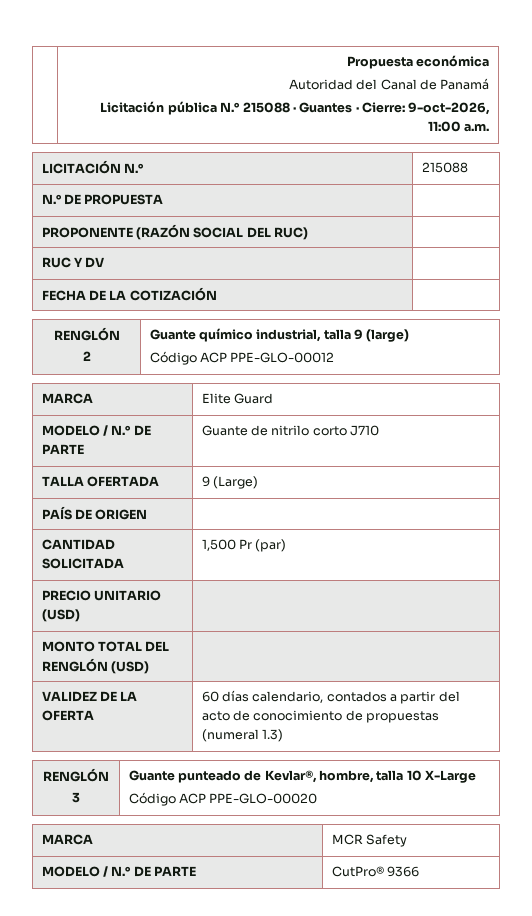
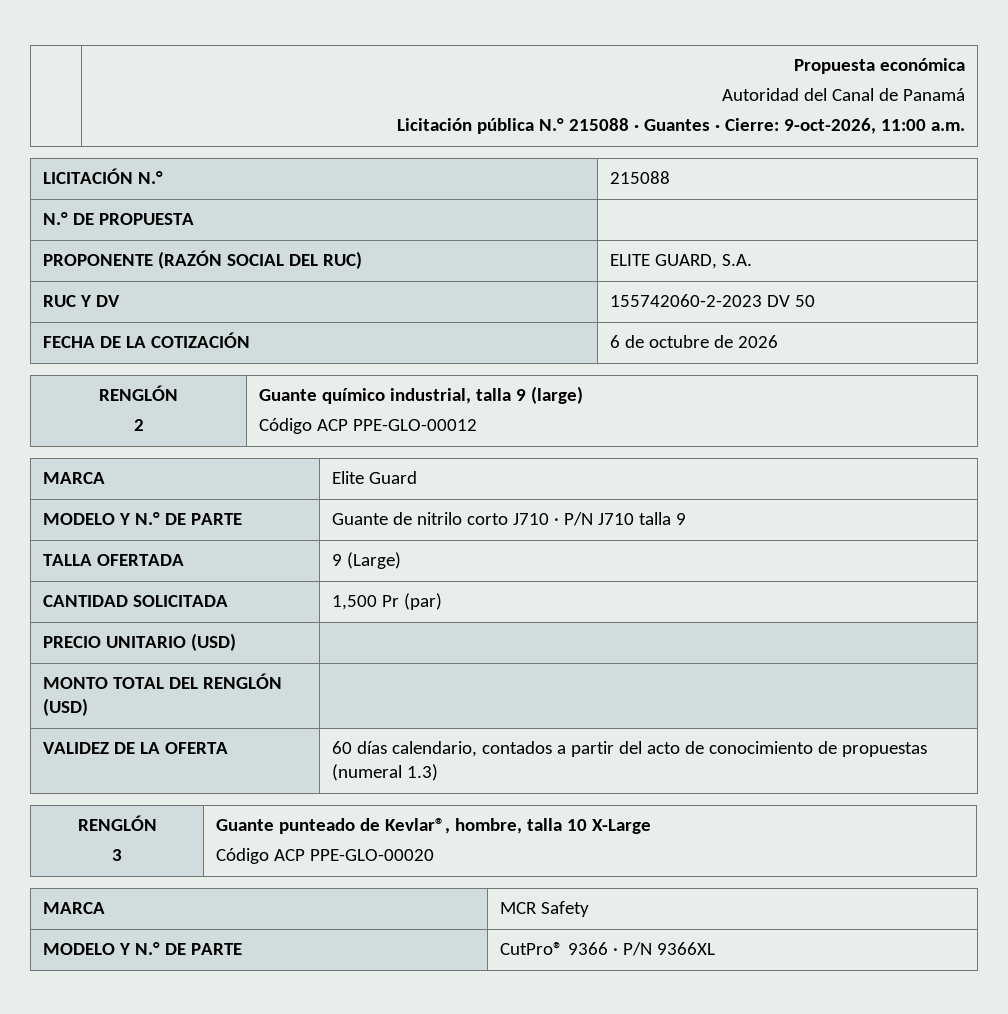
(309, 233) none -> [610,254,753,269] ELITE GUARD, S.A.
(105, 262) none -> [610,294,816,307] 155742060-2-2023 DV 50
(217, 294) none -> [610,335,779,348] 6 de octubre de 2026
[102,425,108,436] / -> [119,513,132,525] Y
(380, 430) none -> [554,512,687,526] · P/N J710 talla 9
[41,506,148,520] // PAÍS DE ORIGEN | -> (402, 560) none
[102,866,108,877] / -> [119,943,132,955] Y
(419, 871) none -> [613,942,716,956] · P/N 9366XL

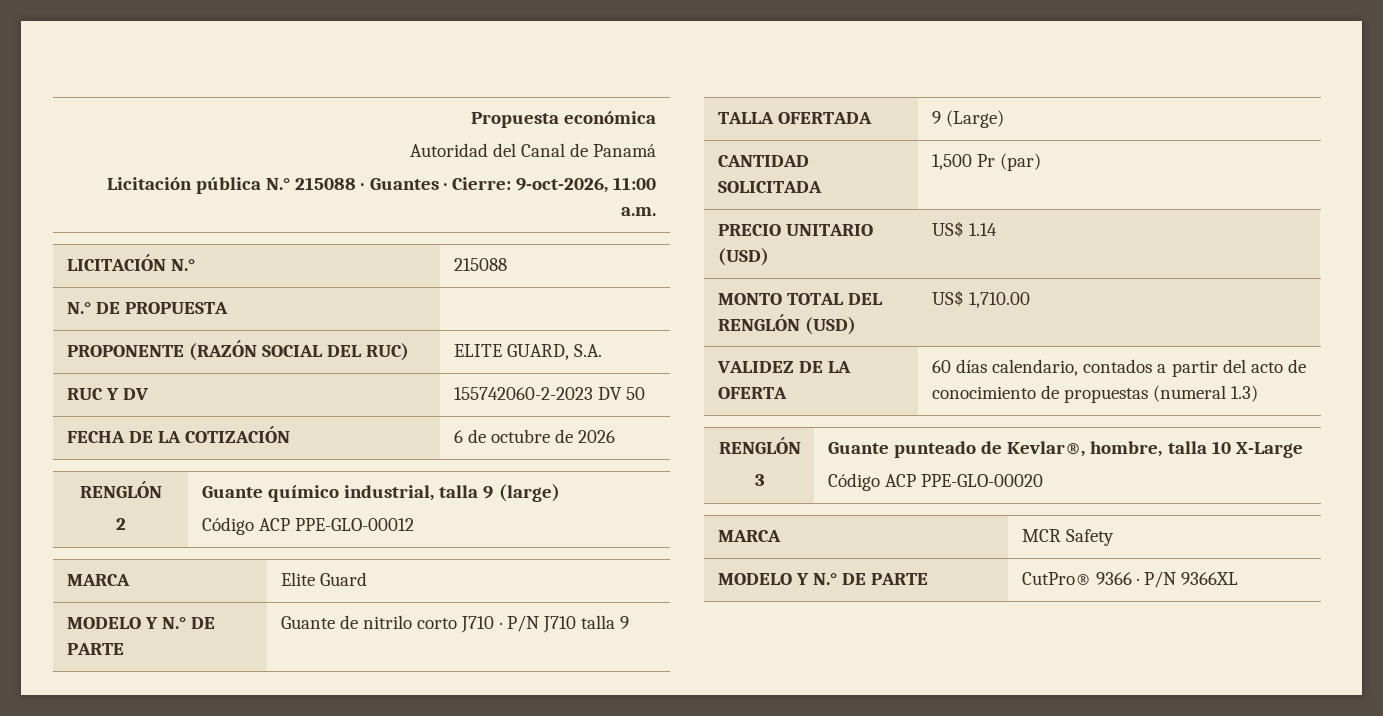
(237, 642) none -> [931,221,998,237] US$ 1.14
(89, 707) none -> [931,290,1031,308] US$ 1,710.00

